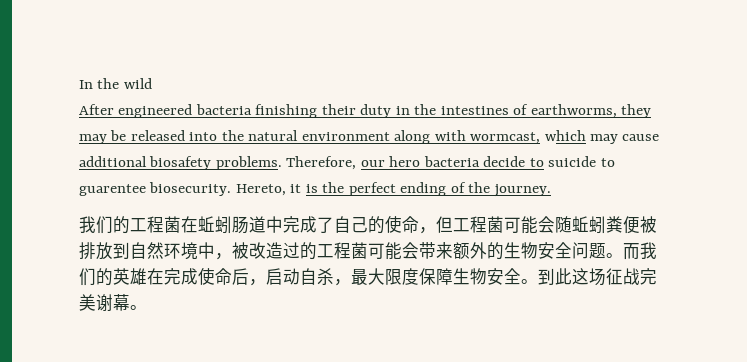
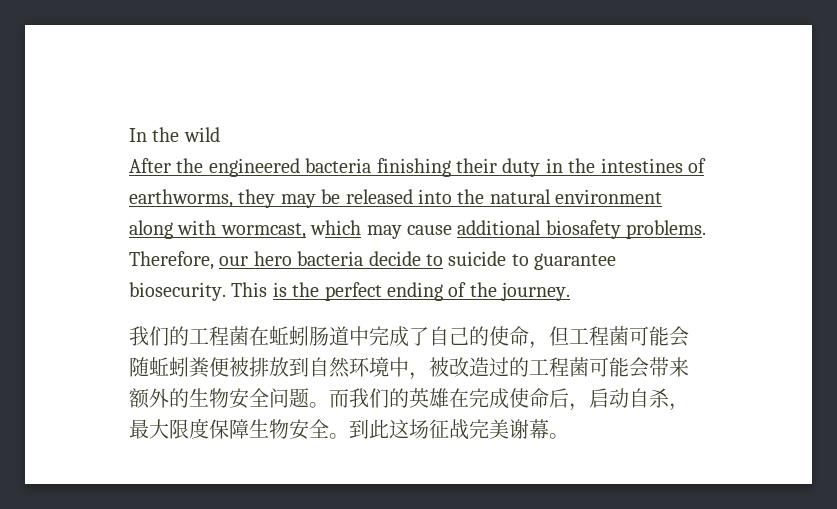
(114, 109) none -> [176,158,204,173] the
[79,182,302,196] guarentee biosecurity. Hereto, it -> [534,253,617,270] [129,282,268,301] guarantee biosecurity. This

